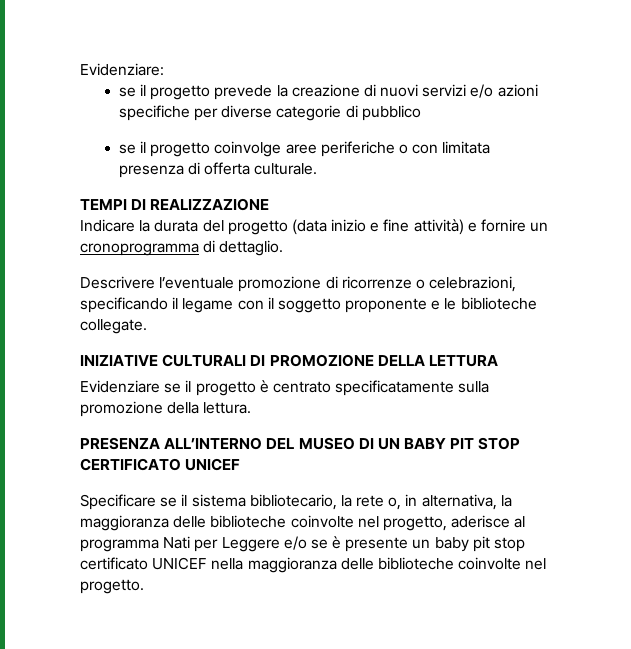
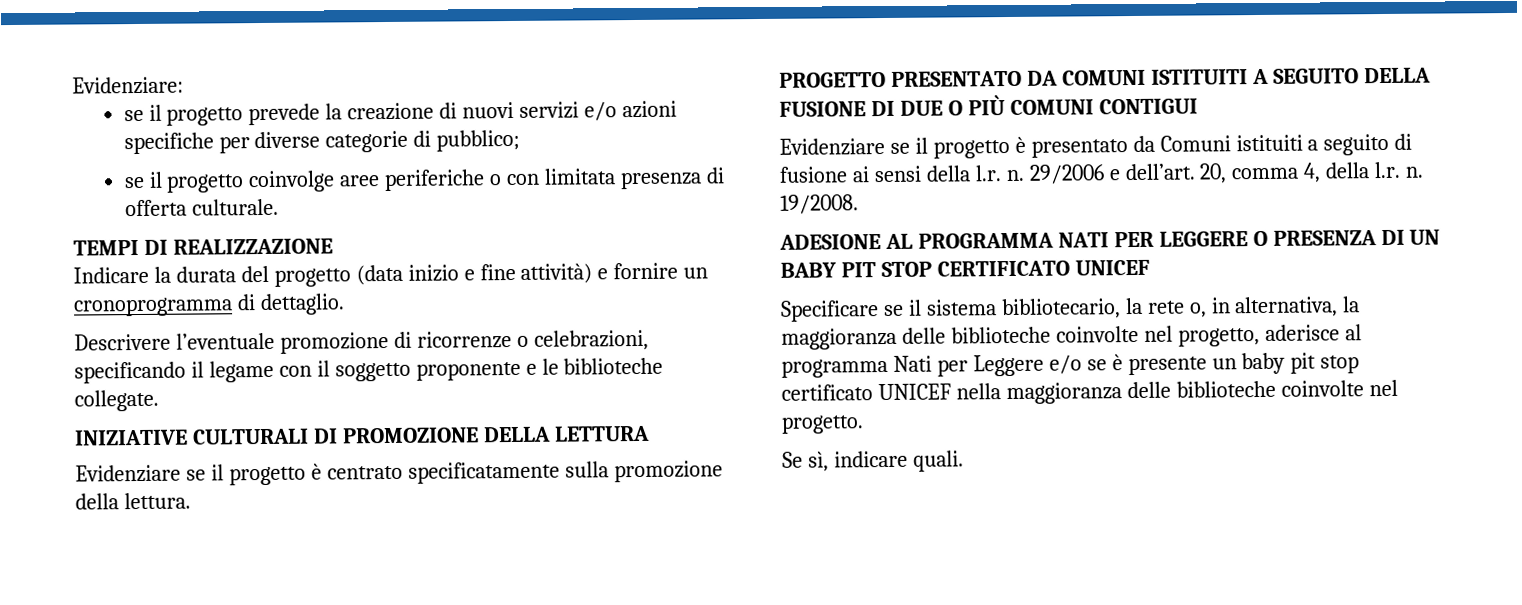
[361,105,421,121] pubblico -> [436,129,521,152] pubblico;
[80,437,355,450] PRESENZA ALL’INTERNO DEL MUSEO -> [779,67,1431,88] [779,95,1198,117] [779,133,1413,159] [779,161,1425,184] [780,194,859,214] [779,230,1377,250] PROGETTO PRESENTATO DA COMUNI ISTITUITI A SEGUITO DELLA FUSIONE DI DUE O PIÙ COMUNI CONTIGUI // Evidenziare se il progetto è presentato da Comuni istituiti a seguito di fusione ai sensi della l.r. n. 29/2006 e dell’art. 20, comma 4, della l.r. n. 19/2008. // ADESIONE AL PROGRAMMA NATI PER LEGGERE O PRESENZA
(144, 586) none -> [782,450,964,472] // Se sì, indicare quali.

